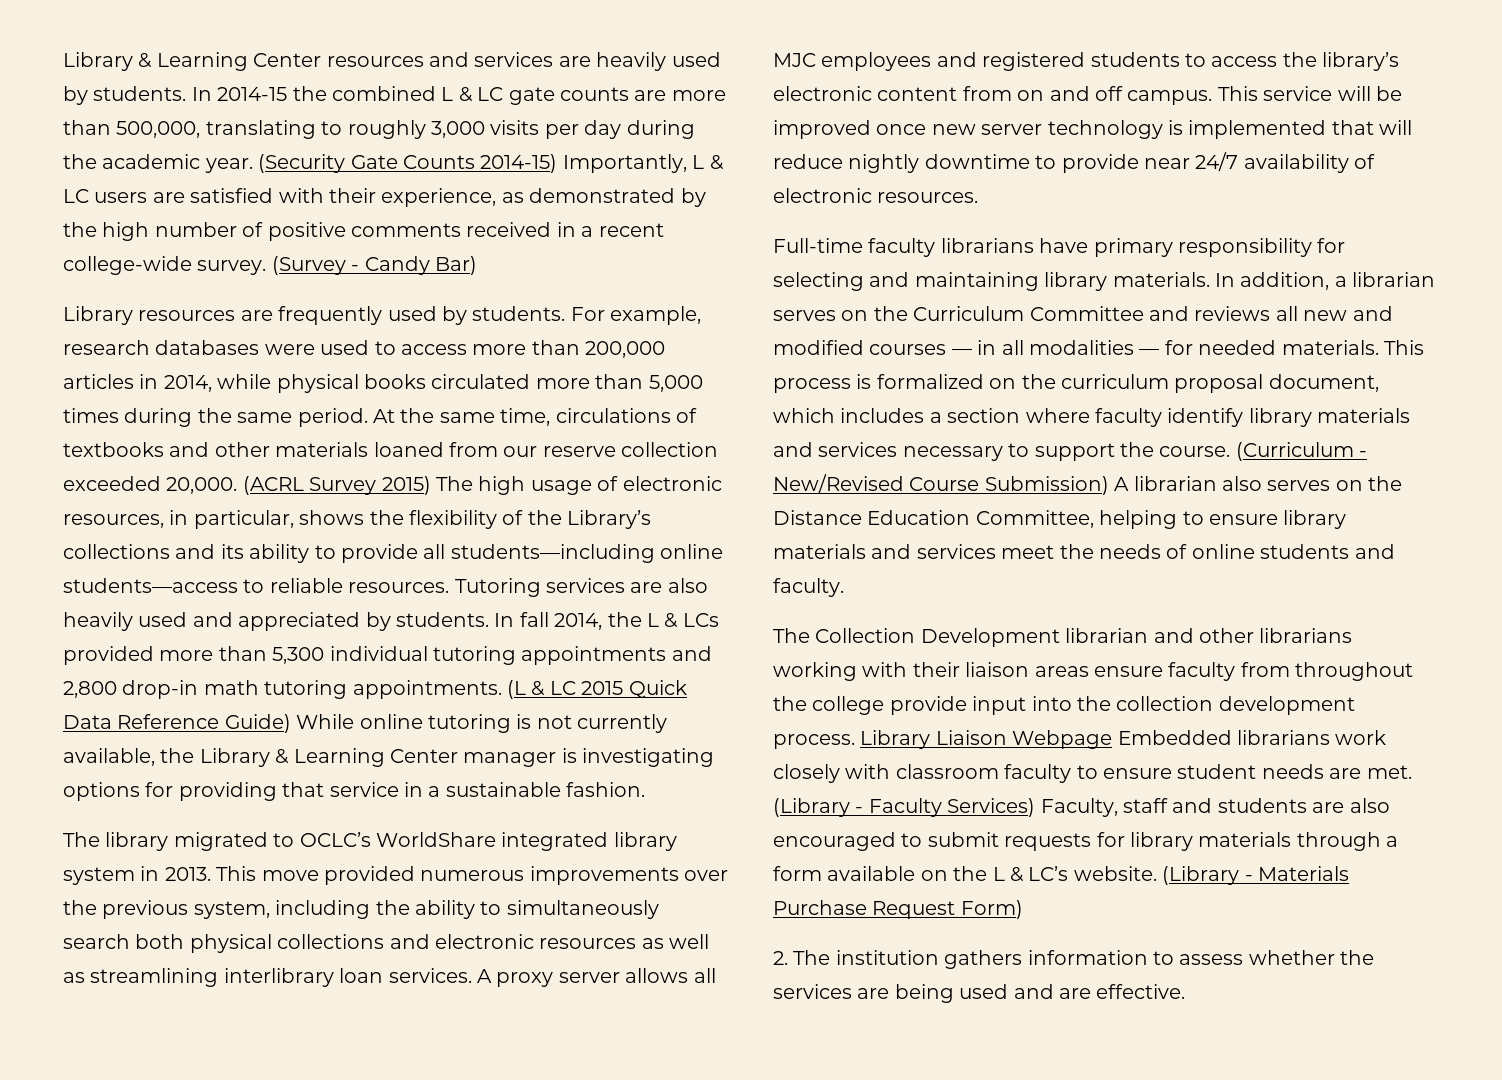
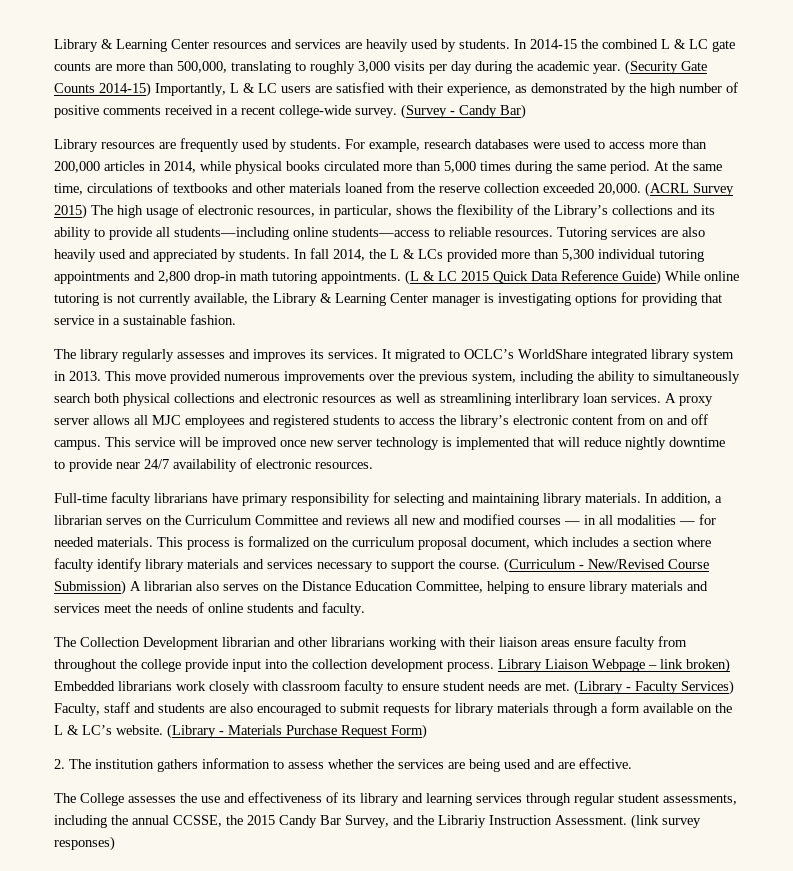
[503,446,538,457] our -> [418,183,435,193] the
(169, 841) none -> [122,349,391,362] regularly assesses and improves its services. It
(1113, 739) none -> [648,658,730,673] – link broken)
(1186, 991) none -> [54,792,737,806] [54,814,701,829] [54,836,115,851] // The College assesses the use and effectiveness of its library and learning services through regular student assessments, including the annual CCSSE, the 2015 Candy Bar Survey, and the Librariy Instruction Assessment. (link survey responses)

